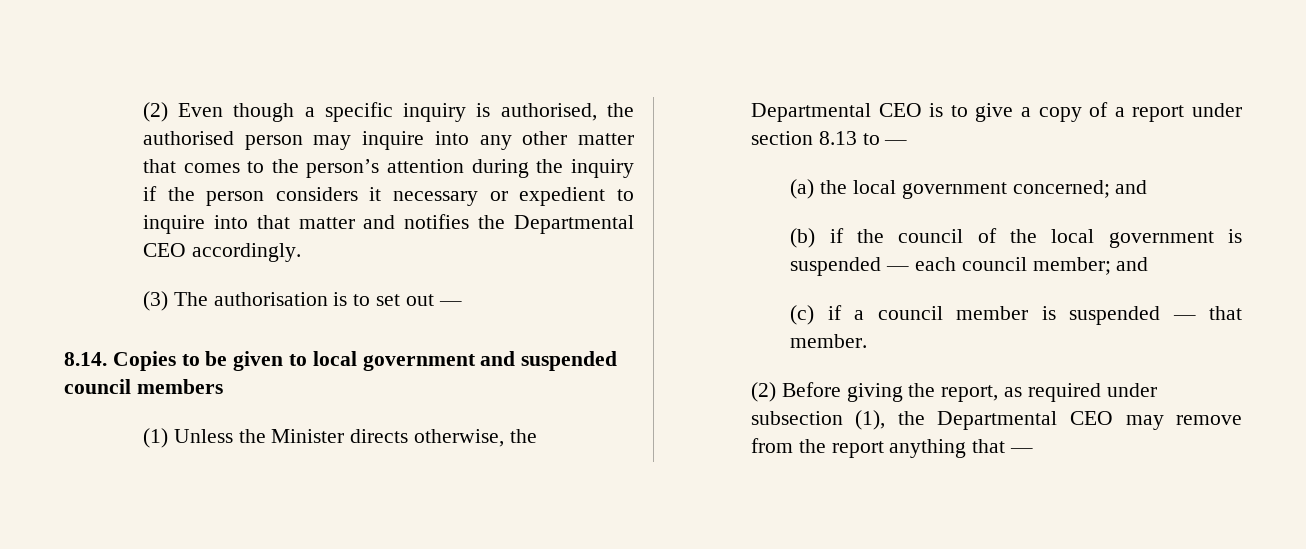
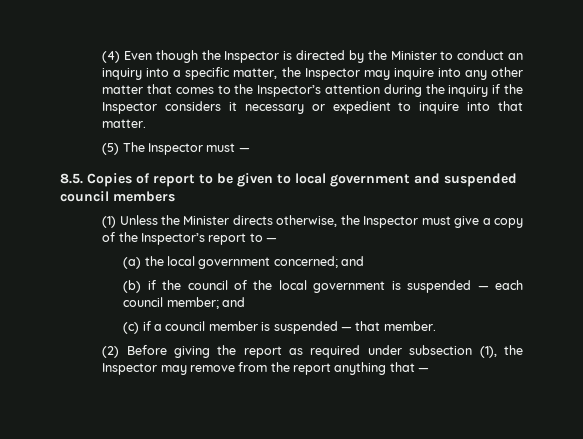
[142,102,168,122] (2) -> [102,51,121,63] (4)
[304,102,634,122] [142,131,303,150] a specific inquiry is authorised, the authorised person -> [201,50,523,63] [102,67,360,80] the Inspector is directed by the Minister to conduct an inquiry into a specific matter, the Inspector
[306,159,380,178] person’s -> [257,85,322,97] Inspector’s
[206,191,265,206] person -> [102,102,158,114] Inspector
[298,214,634,234] [142,243,301,262] [142,291,462,311] [64,351,176,371] matter and notifies the Departmental CEO accordingly. // (3) The authorisation is to set out — // 8.14. Copies -> [102,119,147,128] [102,142,250,155] [60,173,195,187] matter. // (5) The Inspector must — // 8.5. Copies of report
[750,102,1242,122] [750,131,857,145] Departmental CEO is to give a copy of a report under section 8.13 -> [363,216,524,228] [102,232,247,245] Inspector must give a copy of the Inspector’s report
[941,385,999,402] report, -> [243,346,282,358] report
[937,411,1113,430] Departmental CEO -> [102,363,158,375] Inspector

